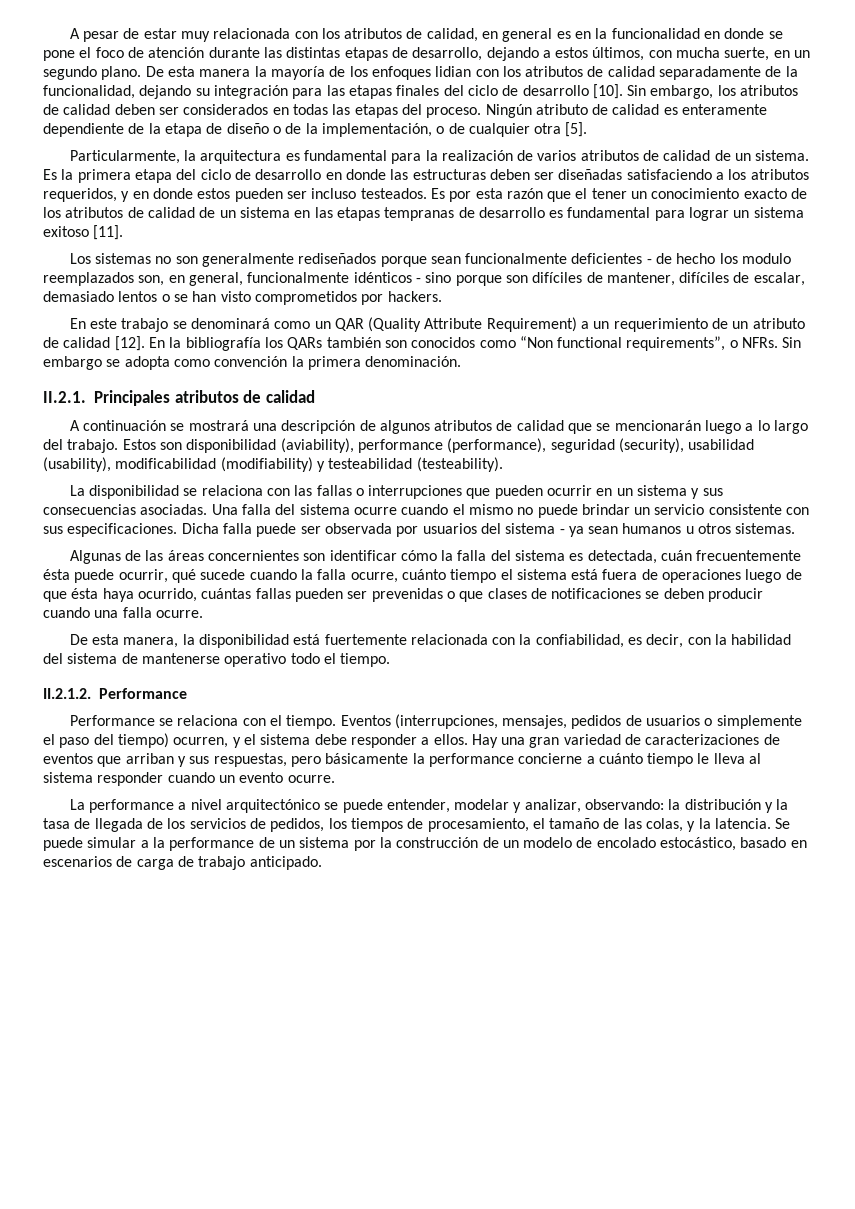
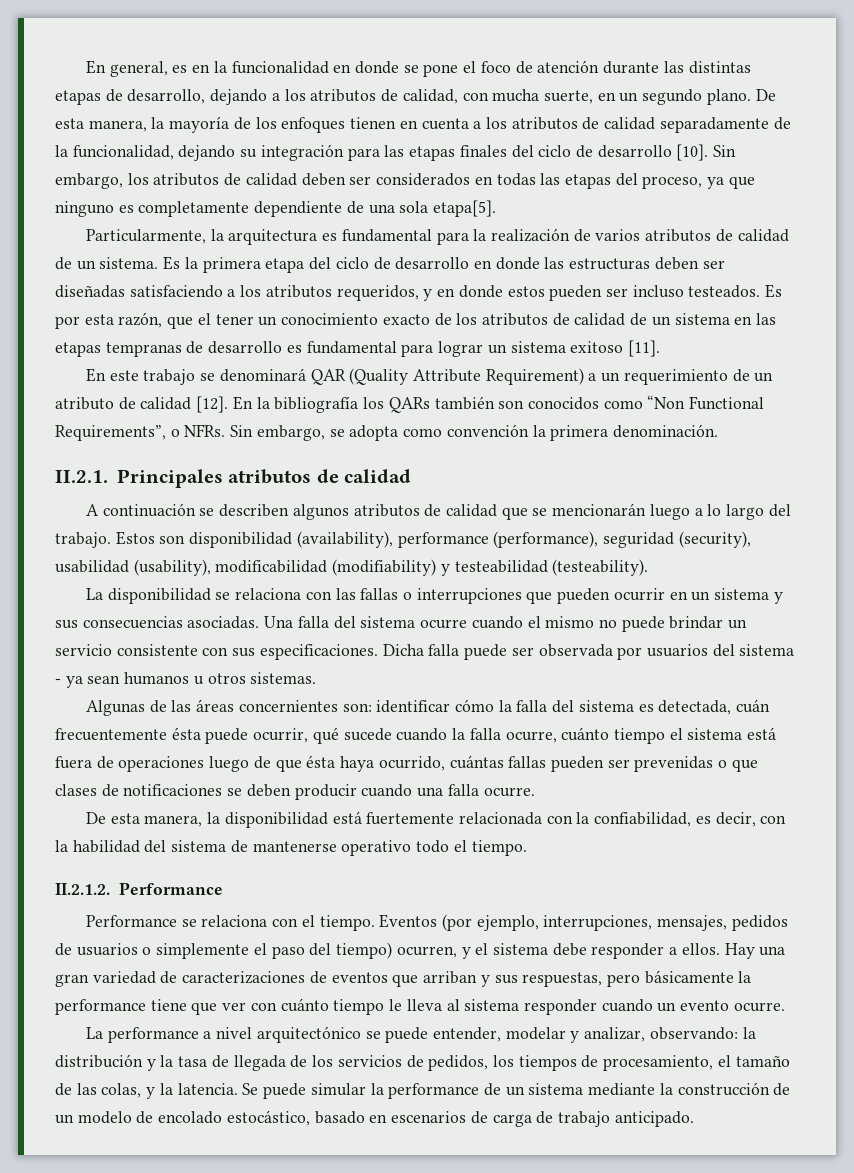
[69,28,553,42] A pesar de estar muy relacionada con los atributos de calidad, en general -> [85,60,168,77] En general,
[555,47,645,61] estos últimos, -> [284,89,458,104] los atributos de calidad,
[199,69,251,77] manera -> [88,120,147,132] manera,
[435,66,499,77] lidian con -> [350,117,482,130] tienen en cuenta a
[426,104,768,118] [43,122,588,137] proceso. Ningún atributo de calidad es enteramente dependiente de la etapa de diseño o de la implementación, o de cualquier otra [5]. -> [642,176,755,189] [55,200,497,217] proceso, ya que ninguno es completamente dependiente de una sola etapa[5].
[506,188,543,199] razón -> [118,312,163,328] razón,
[69,253,792,267] [43,272,805,286] [43,291,442,305] // Los sistemas no son generalmente rediseñados porque sean funcionalmente deficientes - de hecho los modulo reemplazados son, en general, funcionalmente idénticos - sino porque son difíciles de mantener, difíciles de escalar, demasiado lentos o se han visto comprometidos por hackers. -> (660, 348) none
[274,321,331,329] como un -> (306, 375) none
[557,336,726,351] functional requirements”, -> [689,396,765,410] [55,425,166,441] Functional Requirements”,
[43,356,102,370] embargo -> [256,425,325,441] embargo,
[188,420,376,434] mostrará una descripción de -> [219,504,290,517] describen
[280,438,354,453] (aviability), -> [296,531,393,548] (availability),
[303,553,326,561] son -> [342,703,372,712] son:
[394,714,498,729] (interrupciones, -> [442,914,653,931] (por ejemplo, interrupciones,
[518,753,595,764] concierne a -> [150,999,277,1015] tiene que ver con
[140,840,149,848] a -> (366, 1089) none
[353,840,376,851] por -> [588,1083,656,1096] mediante

